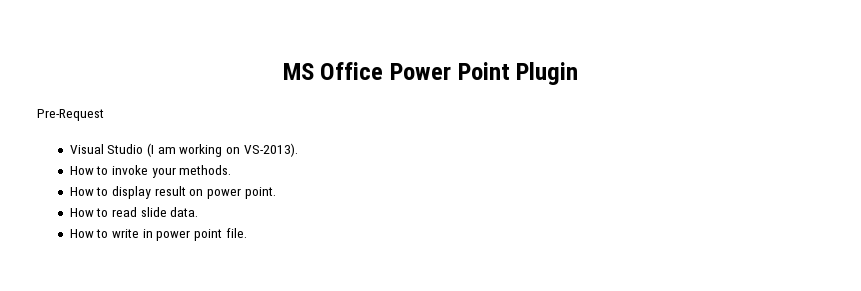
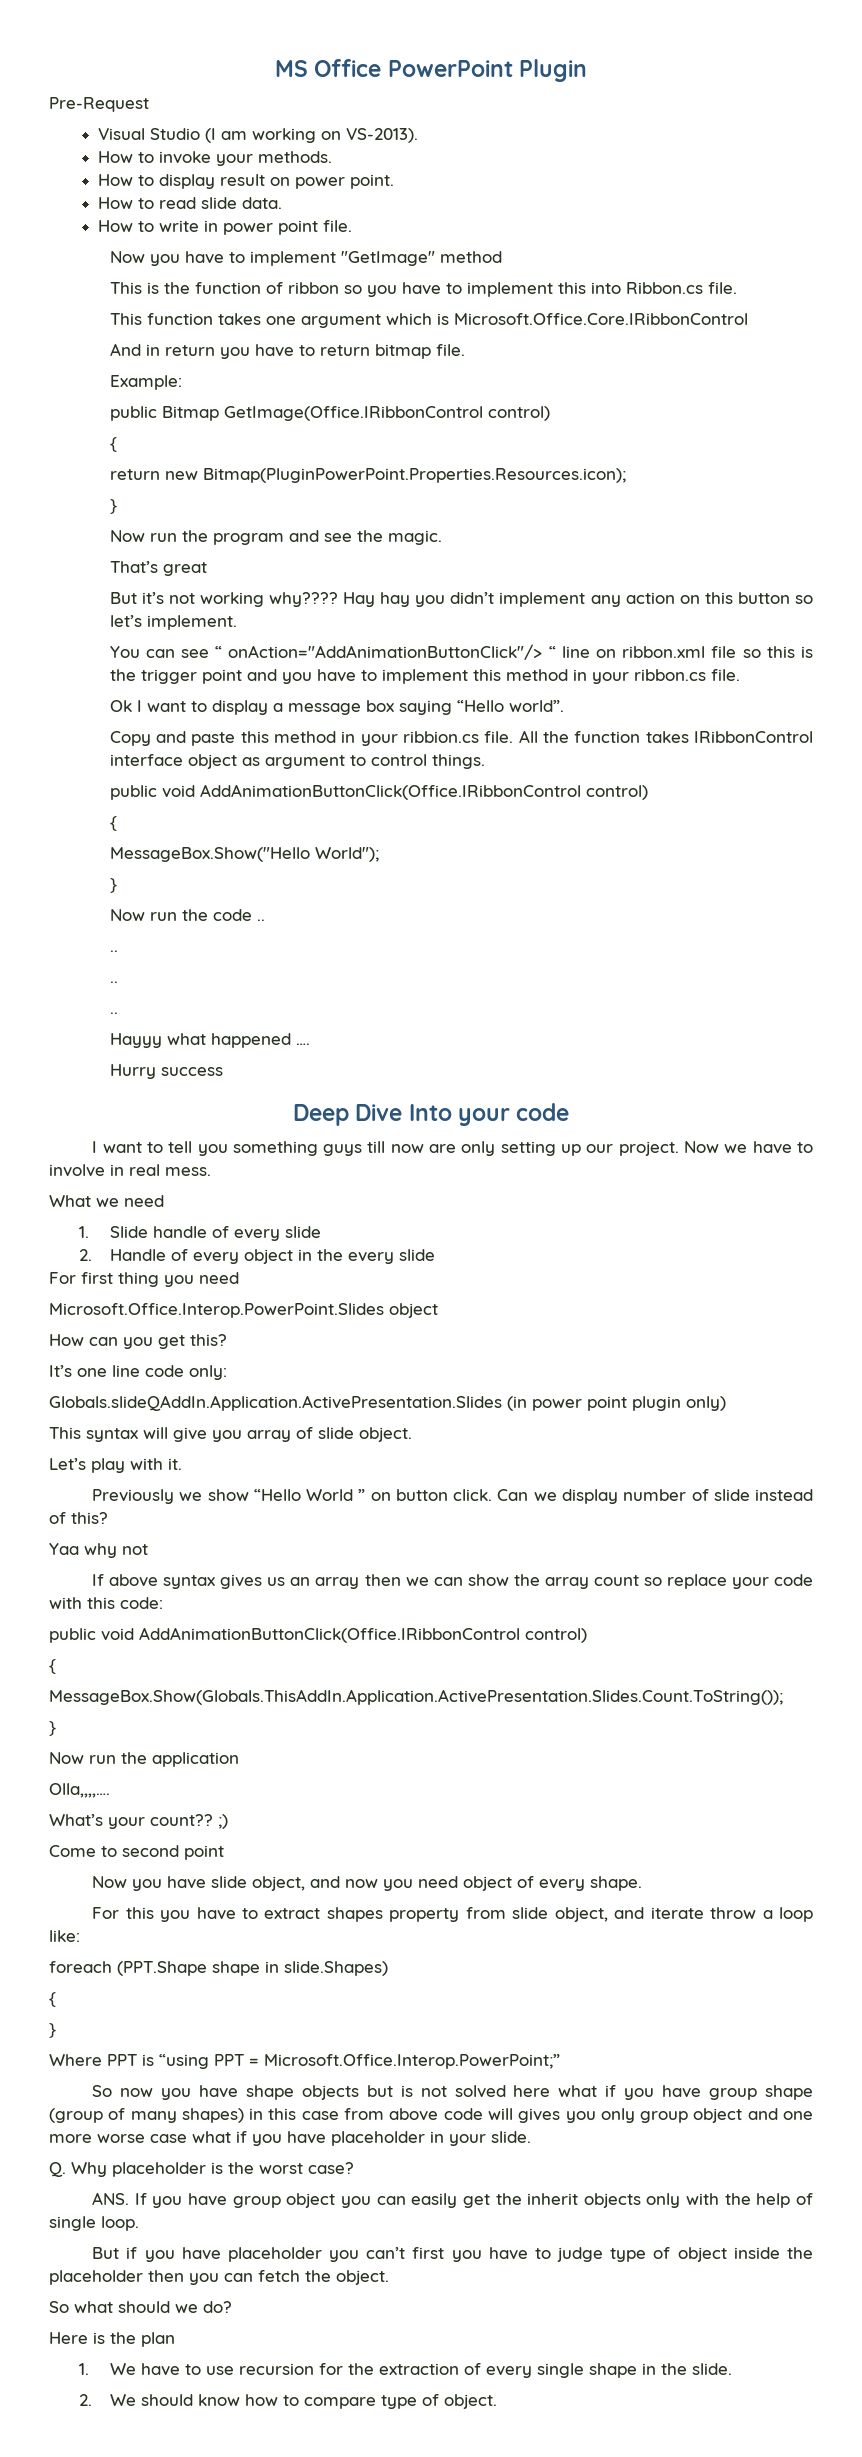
[390,62,510,80] Power Point -> [387,60,513,77] PowerPoint
(247, 233) none -> [109,251,502,266] [109,282,737,297] [109,313,748,328] [109,343,465,359] [109,375,182,390] [109,406,550,421] [109,437,117,452] [109,468,626,483] [109,499,117,514] [109,530,442,545] [109,561,207,576] [109,592,813,607] [109,615,237,630] [109,644,814,660] [109,669,740,684] [109,700,564,715] [109,730,814,746] [109,754,485,769] [109,784,648,800] [109,816,117,831] [109,847,379,862] [109,878,117,893] [109,909,265,921] [109,950,118,952] [109,981,118,983] [109,1012,118,1014] [109,1033,310,1048] [109,1064,223,1079] [293,1103,569,1126] [92,1141,814,1156] [49,1164,211,1177] [49,1195,164,1207] [79,1226,321,1241] [79,1249,435,1264] [49,1272,239,1287] [49,1303,438,1318] [49,1334,227,1349] [49,1365,227,1380] [49,1395,726,1411] [49,1427,412,1442] [49,1458,182,1473] [92,1489,813,1504] [49,1512,108,1524] [49,1543,148,1558] [92,1574,814,1589] [49,1597,163,1609] [49,1627,587,1643] [49,1659,56,1674] [49,1689,783,1705] [49,1721,56,1736] [49,1752,239,1767] [49,1783,110,1798] [49,1814,228,1829] [49,1845,224,1860] [92,1876,643,1891] [92,1907,813,1922] [49,1930,80,1942] [49,1961,388,1976] [49,1992,56,2007] [49,2023,56,2038] [49,2054,560,2069] [92,2085,813,2100] [49,2108,813,2123] [49,2131,531,2146] [49,2162,354,2177] [92,2192,814,2208] [49,2216,139,2231] [92,2247,813,2262] [49,2270,389,2285] [49,2301,232,2313] [49,2332,175,2347] [79,2363,732,2378] [79,2394,497,2409] // Now you have to implement "GetImage" method // This is the function of ribbon so you have to implement this into Ribbon.cs file. // This function takes one argument which is Microsoft.Office.Core.IRibbonControl // And in return you have to return bitmap file. // Example: // public Bitmap GetImage(Office.IRibbonControl control) // { // return new Bitmap(PluginPowerPoint.Properties.Resources.icon); // } // Now run the program and see the magic. // That’s great // But it’s not working why???? Hay hay you didn’t implement any action on this button so let’s implement. // You can see “ onAction="AddAnimationButtonClick"/> “ line on ribbon.xml file so this is the trigger point and you have to implement this method in your ribbon.cs file. // Ok I want to display a message box saying “Hello world”. // Copy and paste this method in your ribbion.cs file. All the function takes IRibbonControl interface object as argument to control things. // public void AddAnimationButtonClick(Office.IRibbonControl control) // { // MessageBox.Show("Hello World"); // } // Now run the code .. // .. // .. // .. // Hayyy what happened …. // Hurry success // Deep Dive Into your code // I want to tell you something guys till now are only setting up our project. Now we have to involve in real mess. // What we need // 1. Slide handle of every slide // 2. Handle of every object in the every slide // For first thing you need // Microsoft.Office.Interop.PowerPoint.Slides object // How can you get this? // It’s one line code only: // Globals.slideQAddIn.Application.ActivePresentation.Slides (in power point plugin only) // This syntax will give you array of slide object. // Let’s play with it. // Previously we show “Hello World ” on button click. Can we display number of slide instead of this? // Yaa why not // If above syntax gives us an array then we can show the array count so replace your code with this code: // public void AddAnimationButtonClick(Office.IRibbonControl control) // { // MessageBox.Show(Globals.ThisAddIn.Application.ActivePresentation.Slides.Count.ToString()); // } // Now run the application // Olla,,,,…. // What’s your count?? ;) // Come to second point // Now you have slide object, and now you need object of every shape. // For this you have to extract shapes property from slide object, and iterate throw a loop like: // foreach (PPT.Shape shape in slide.Shapes) // { // } // Where PPT is “using PPT = Microsoft.Office.Interop.PowerPoint;” // So now you have shape objects but is not solved here what if you have group shape (group of many shapes) in this case from above code will gives you only group object and one more worse case what if you have placeholder in your slide. // Q. Why placeholder is the worst case? // ANS. If you have group object you can easily get the inherit objects only with the help of single loop. // But if you have placeholder you can’t first you have to judge type of object inside the placeholder then you can fetch the object. // So what should we do? // Here is the plan // 1. We have to use recursion for the extraction of every single shape in the slide. // 2. We should know how to compare type of object.

